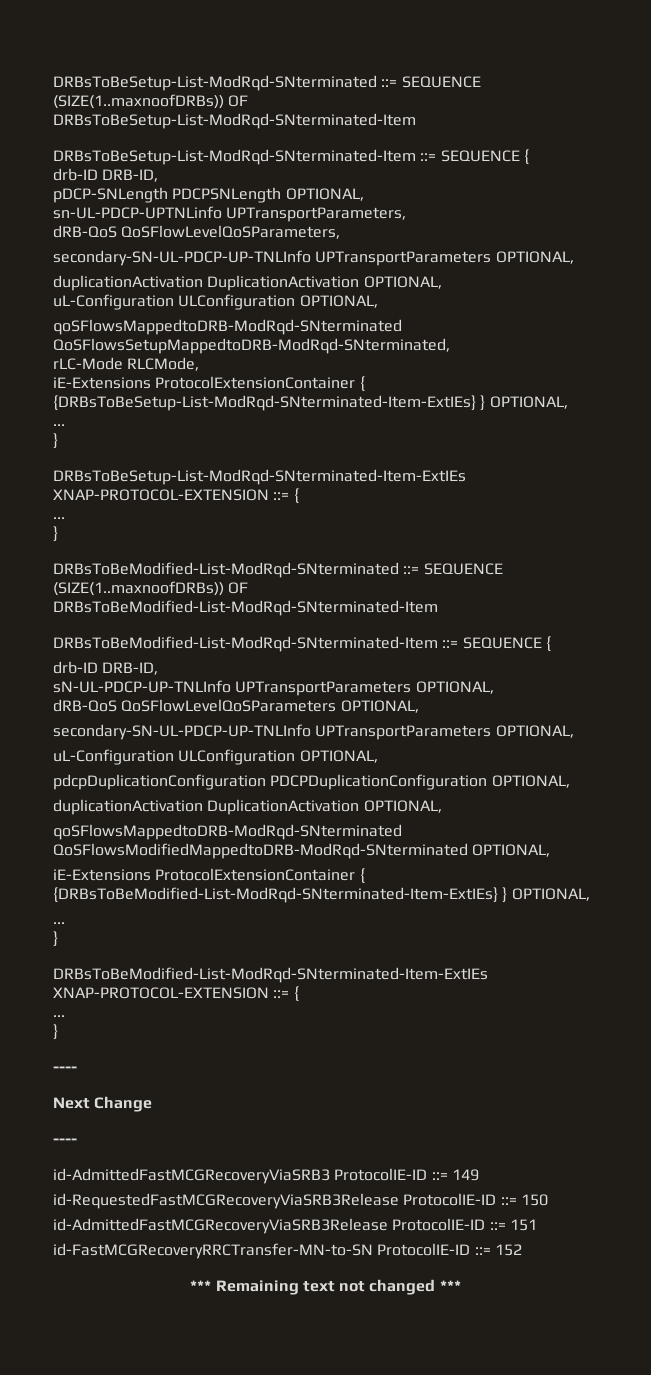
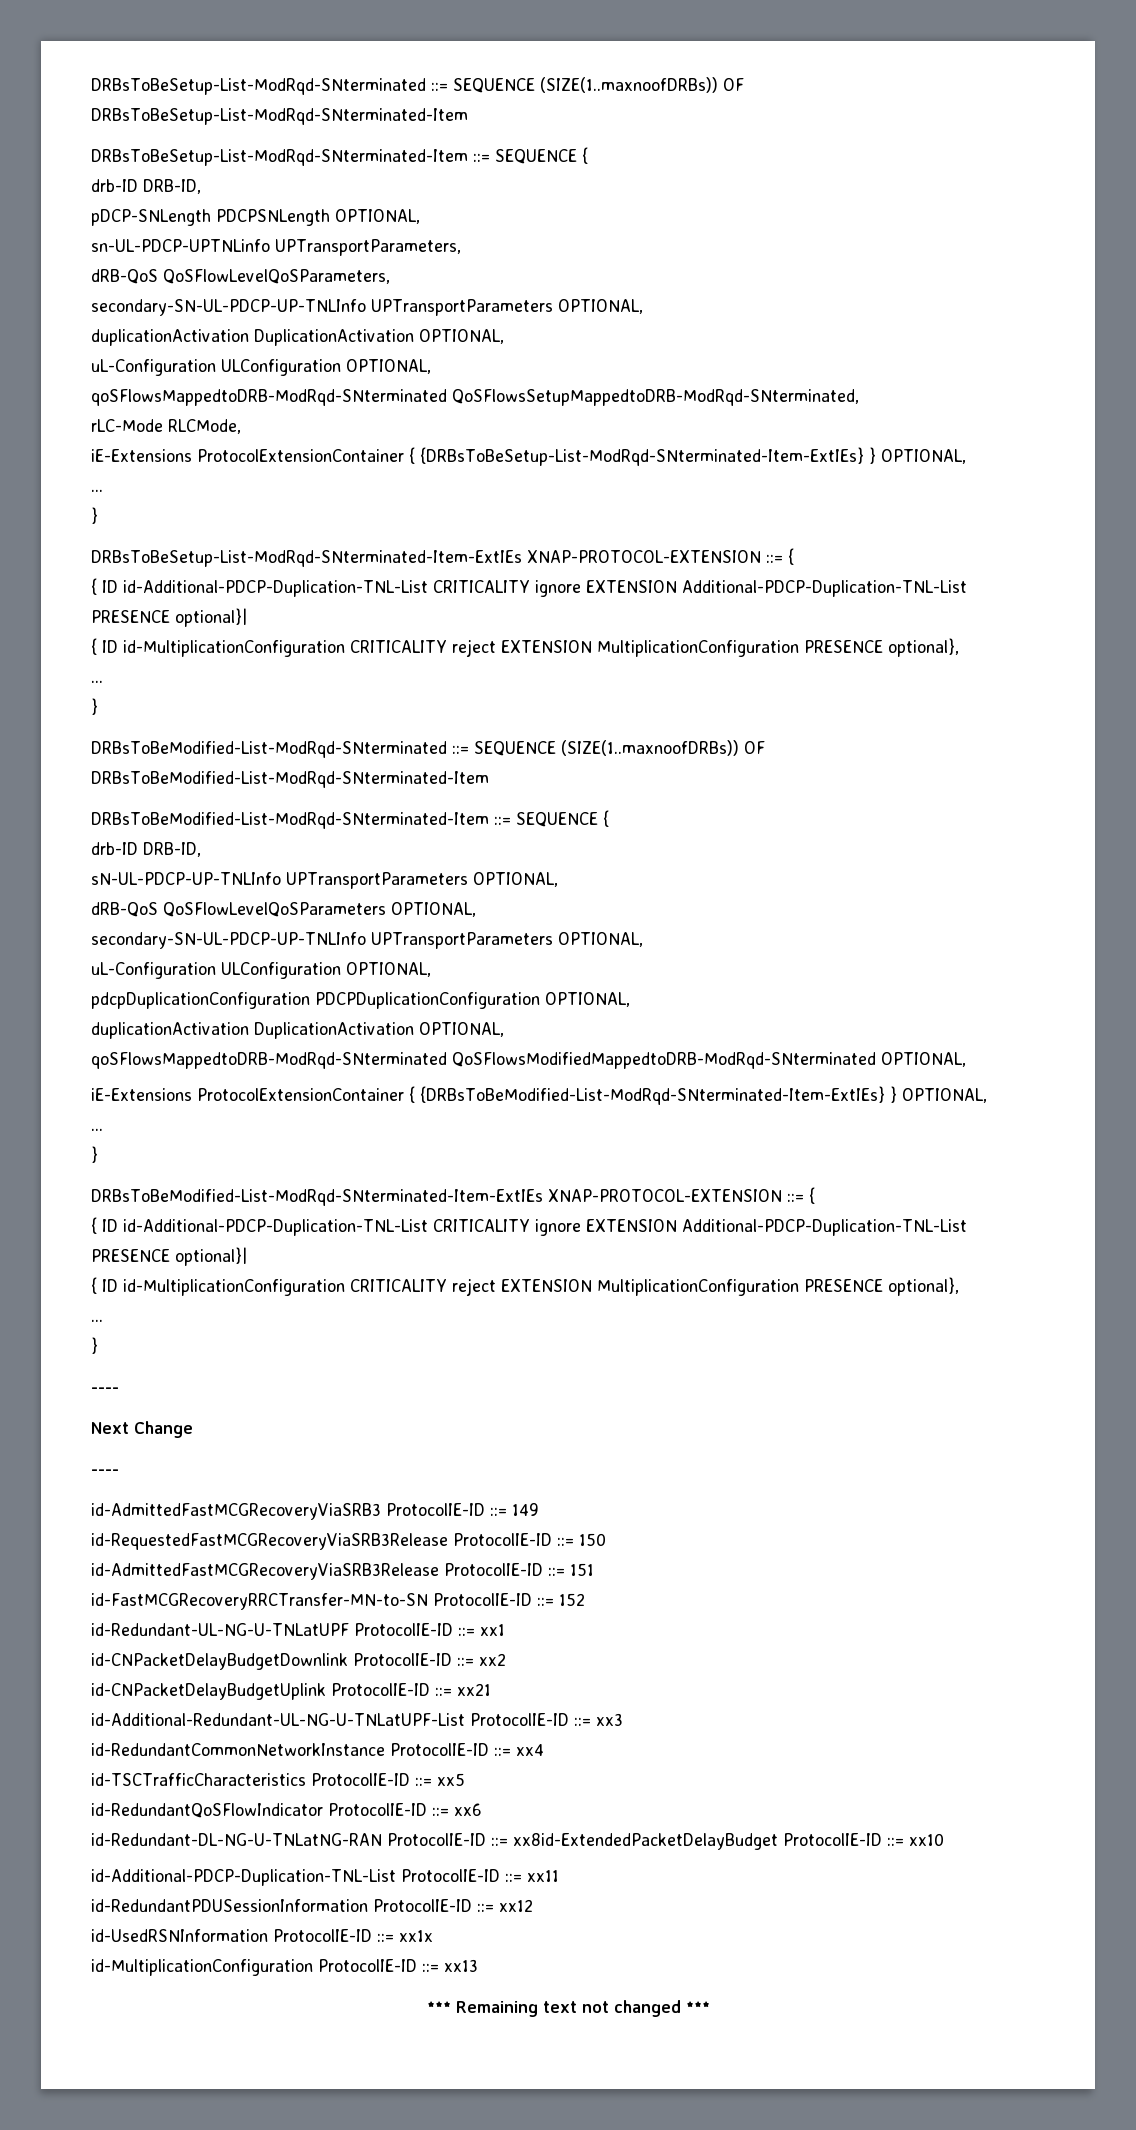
(299, 496) none -> [91,578,967,597] [91,608,247,627] [91,638,959,657] // { ID id-Additional-PDCP-Duplication-TNL-List CRITICALITY ignore EXTENSION Additional-PDCP-Duplication-TNL-List PRESENCE optional}| // { ID id-MultiplicationConfiguration CRITICALITY reject EXTENSION MultiplicationConfiguration PRESENCE optional},
(299, 994) none -> [91,1217,967,1236] [91,1247,247,1266] [91,1277,959,1296] // { ID id-Additional-PDCP-Duplication-TNL-List CRITICALITY ignore EXTENSION Additional-PDCP-Duplication-TNL-List PRESENCE optional}| // { ID id-MultiplicationConfiguration CRITICALITY reject EXTENSION MultiplicationConfiguration PRESENCE optional},
(522, 1250) none -> [91,1623,505,1636] [91,1653,506,1670] [91,1683,491,1700] [91,1713,623,1726] [91,1743,544,1756] [91,1773,465,1786] [91,1803,482,1818] [91,1833,944,1850] [91,1869,559,1886] [91,1899,533,1912] [91,1929,433,1942] [91,1959,478,1976] // id-Redundant-UL-NG-U-TNLatUPF ProtocolIE-ID ::= xx1 // id-CNPacketDelayBudgetDownlink ProtocolIE-ID ::= xx2 // id-CNPacketDelayBudgetUplink ProtocolIE-ID ::= xx21 // id-Additional-Redundant-UL-NG-U-TNLatUPF-List ProtocolIE-ID ::= xx3 // id-RedundantCommonNetworkInstance ProtocolIE-ID ::= xx4 // id-TSCTrafficCharacteristics ProtocolIE-ID ::= xx5 // id-RedundantQoSFlowIndicator ProtocolIE-ID ::= xx6 // id-Redundant-DL-NG-U-TNLatNG-RAN ProtocolIE-ID ::= xx8id-ExtendedPacketDelayBudget ProtocolIE-ID ::= xx10 // id-Additional-PDCP-Duplication-TNL-List ProtocolIE-ID ::= xx11 // id-RedundantPDUSessionInformation ProtocolIE-ID ::= xx12 // id-UsedRSNInformation ProtocolIE-ID ::= xx1x // id-MultiplicationConfiguration ProtocolIE-ID ::= xx13

